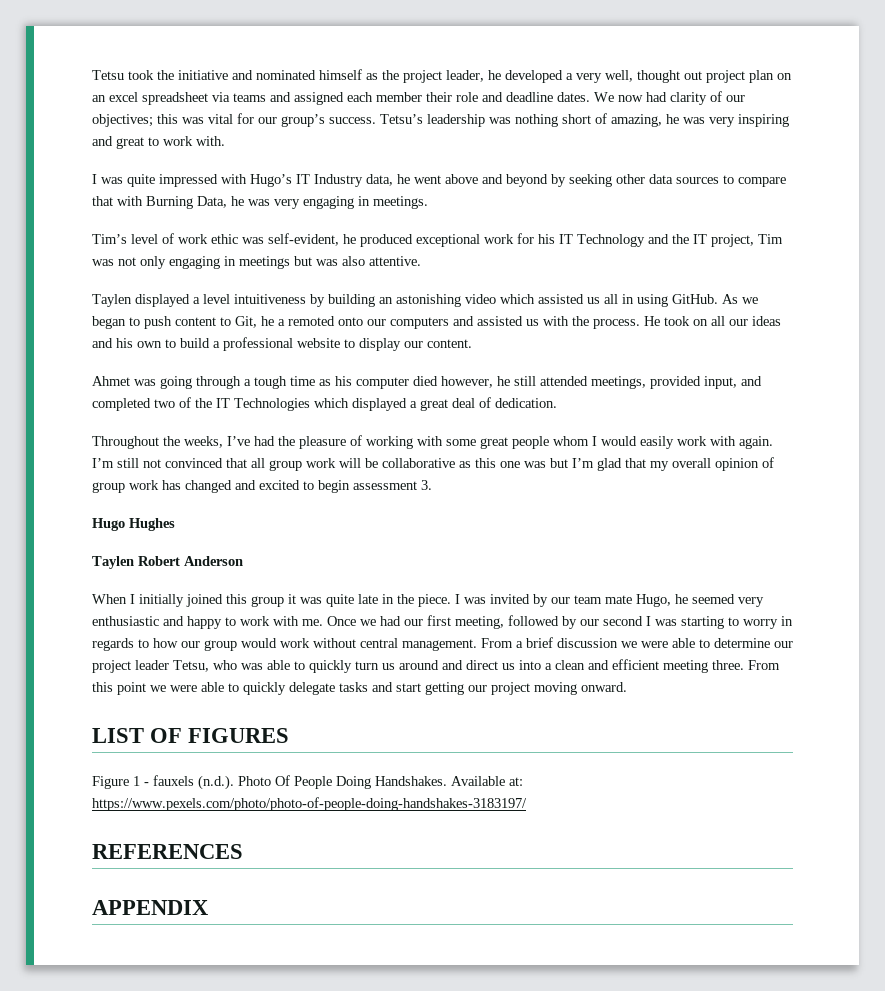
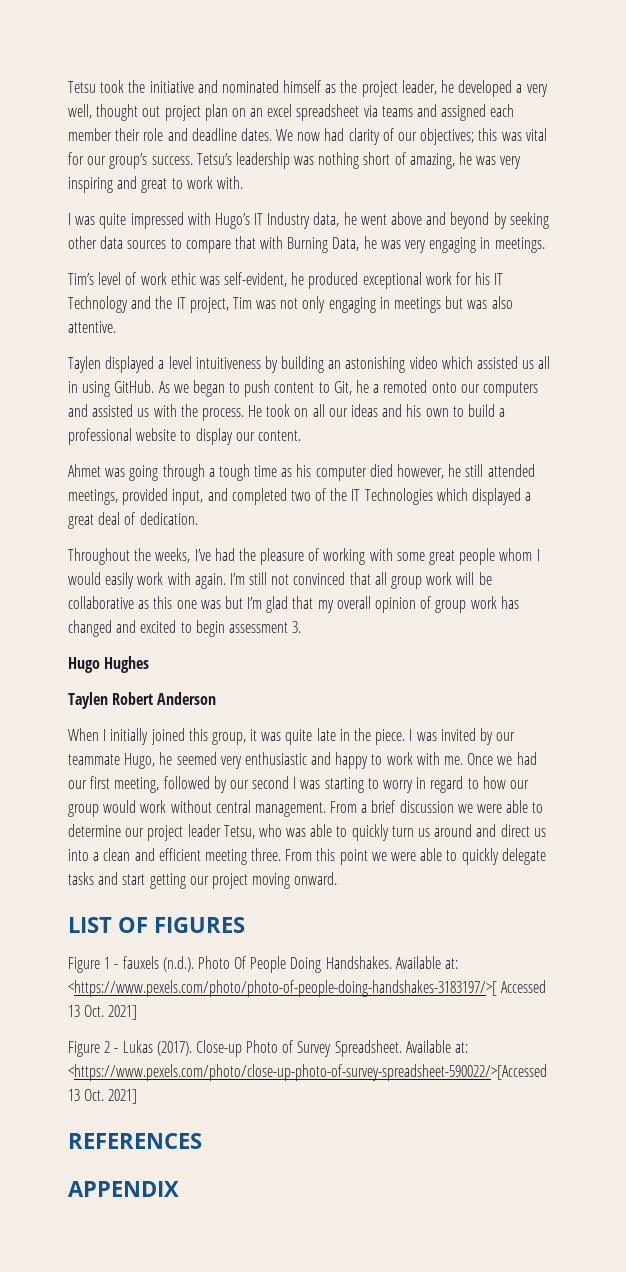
[251,596,284,607] group -> [211,732,246,745] group,
[574,595,632,604] team mate -> [68,754,120,765] teammate
[92,638,134,651] regards -> [430,776,464,793] regard
[92,797,527,811] https://www.pexels.com/photo/photo-of-people-doing-handshakes-3183197/ -> [68,980,547,997] [68,1005,138,1020] [68,1040,469,1057] [68,1064,547,1081] [68,1089,138,1104] <https://www.pexels.com/photo/photo-of-people-doing-handshakes-3183197/>[ Accessed 13 Oct. 2021] // Figure 2 - Lukas (2017). Close-up Photo of Survey Spreadsheet. Available at: <https://www.pexels.com/photo/close-up-photo-of-survey-spreadsheet-590022/>[Accessed 13 Oct. 2021]

